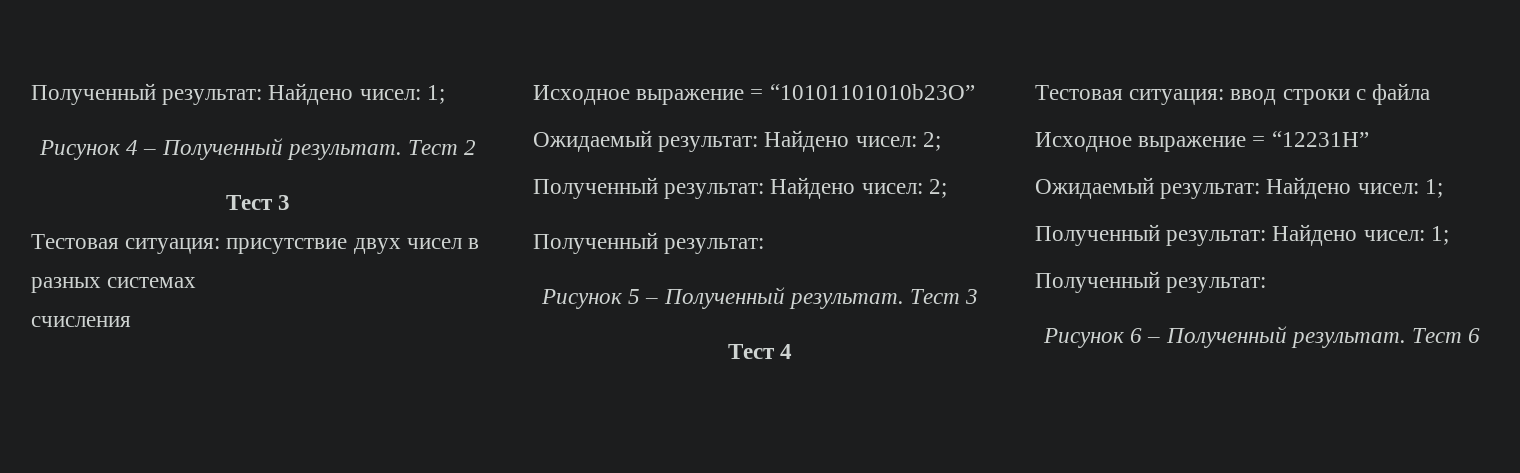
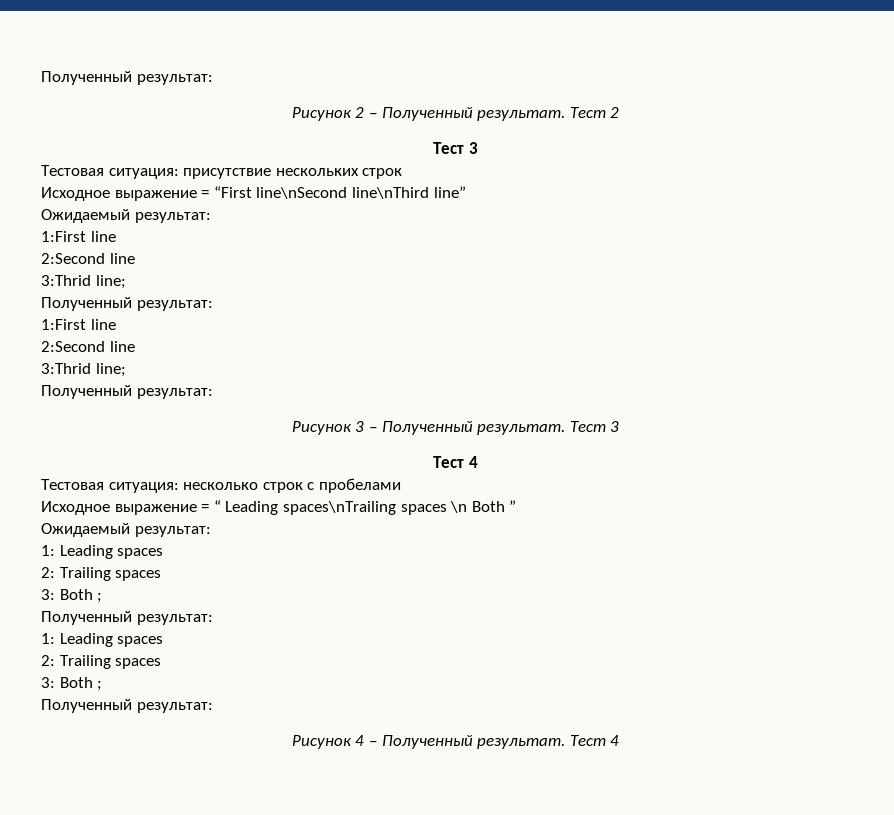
[31,83,445,105] [38,140,139,160] Полученный результат: Найдено чисел: 1; // Рисунок 4 -> [41,71,213,85] [291,107,365,121] Полученный результат: // Рисунок 2
[353,238,480,254] [31,277,197,293] [31,316,131,327] [533,84,975,105] [533,130,941,152] [533,177,947,199] [533,232,765,254] [540,289,641,309] двух чисел в разных системах // счисления // Исходное выражение = “10101101010b23O” // Ожидаемый результат: Найдено чисел: 2; // Полученный результат: Найдено чисел: 2; // Полученный результат: // Рисунок 5 -> [275,168,403,179] [41,186,466,201] [41,209,211,223] [41,231,116,242] [41,253,135,264] [41,275,126,289] [41,297,213,311] [41,319,116,330] [41,341,135,352] [41,363,126,377] [41,385,213,399] [291,421,365,435] нескольких строк // Исходное выражение = “First line\nSecond line\nThird line” // Ожидаемый результат: // 1:First line // 2:Second line // 3:Thrid line; // Полученный результат: // 1:First line // 2:Second line // 3:Thrid line; // Полученный результат: // Рисунок 3
[1230,83,1431,105] [1035,131,1369,152] [1035,177,1443,199] [1035,224,1449,246] [1035,271,1267,293] [1042,326,1481,348] ввод строки с файла // Исходное выражение = “12231H” // Ожидаемый результат: Найдено чисел: 1; // Полученный результат: Найдено чисел: 1; // Полученный результат: // Рисунок 6 – Полученный результат. Тест 6 -> [183,478,401,493] [41,500,517,515] [41,523,211,537] [41,545,164,559] [41,567,162,581] [41,589,103,603] [41,611,213,625] [41,633,164,647] [41,655,162,669] [41,677,103,691] [41,699,213,713] [291,735,620,749] несколько строк с пробелами // Исходное выражение = “ Leading spaces\nTrailing spaces \n Both ” // Ожидаемый результат: // 1: Leading spaces // 2: Trailing spaces // 3: Both ; // Полученный результат: // 1: Leading spaces // 2: Trailing spaces // 3: Both ; // Полученный результат: // Рисунок 4 – Полученный результат. Тест 4

